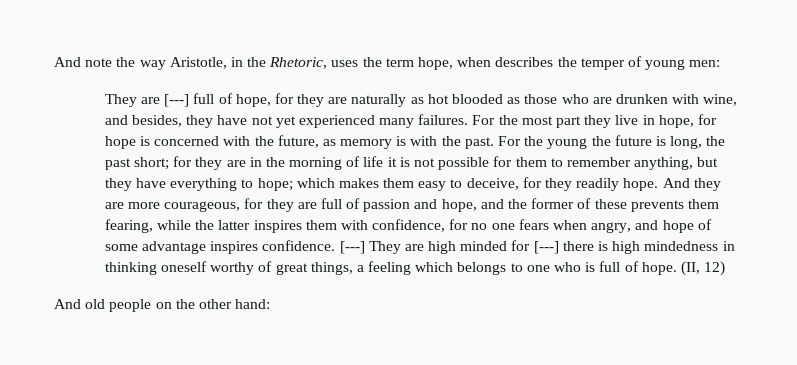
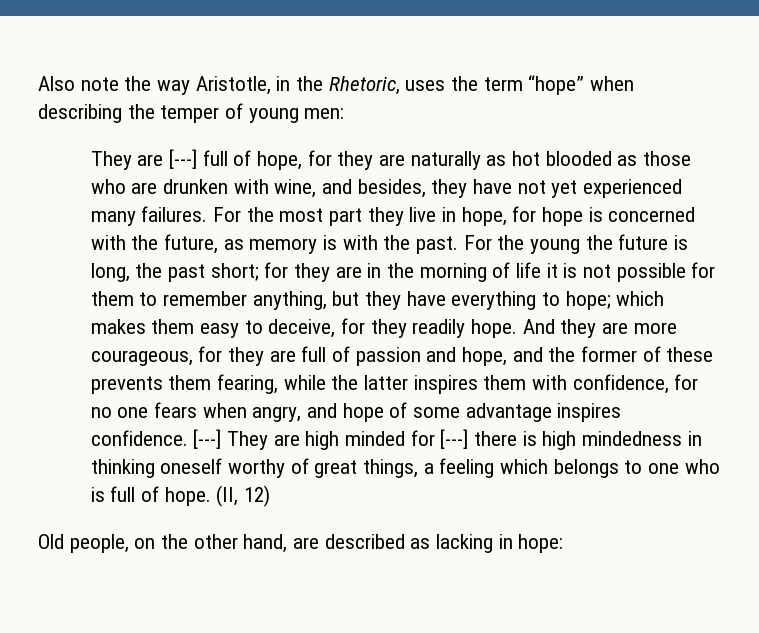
[54,57,81,67] And -> [38,76,75,91] Also
[418,57,554,70] hope, when describes -> [528,75,635,95] [38,104,122,123] “hope” when describing
[54,299,271,312] And old people on the other hand: -> [38,534,564,553] Old people, on the other hand, are described as lacking in hope:

